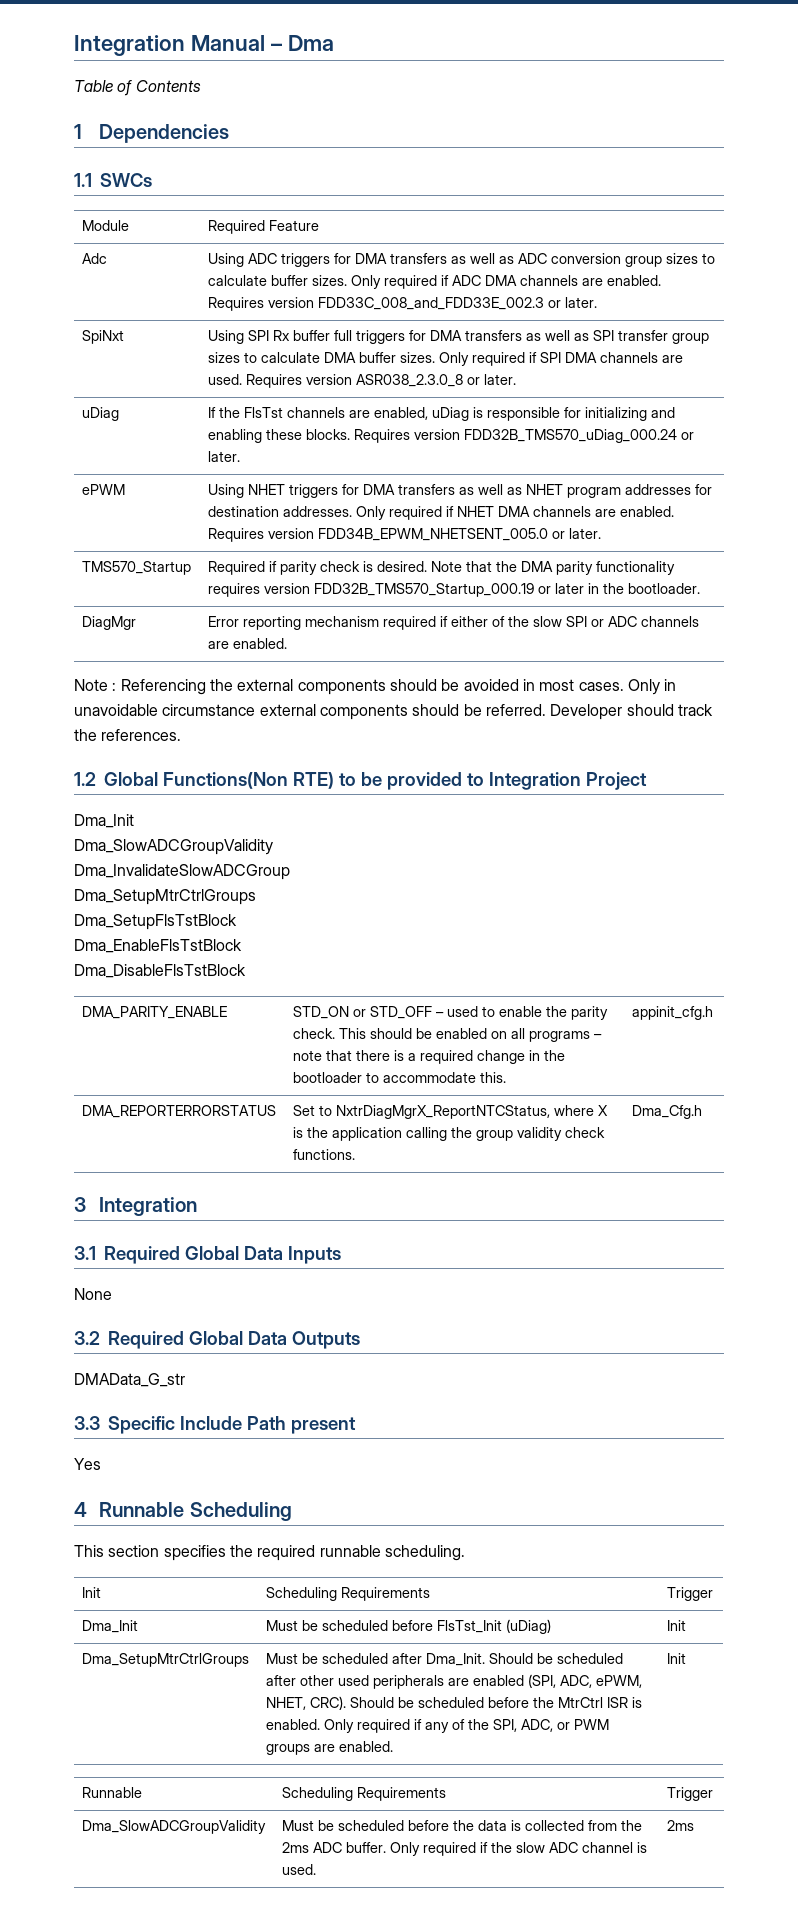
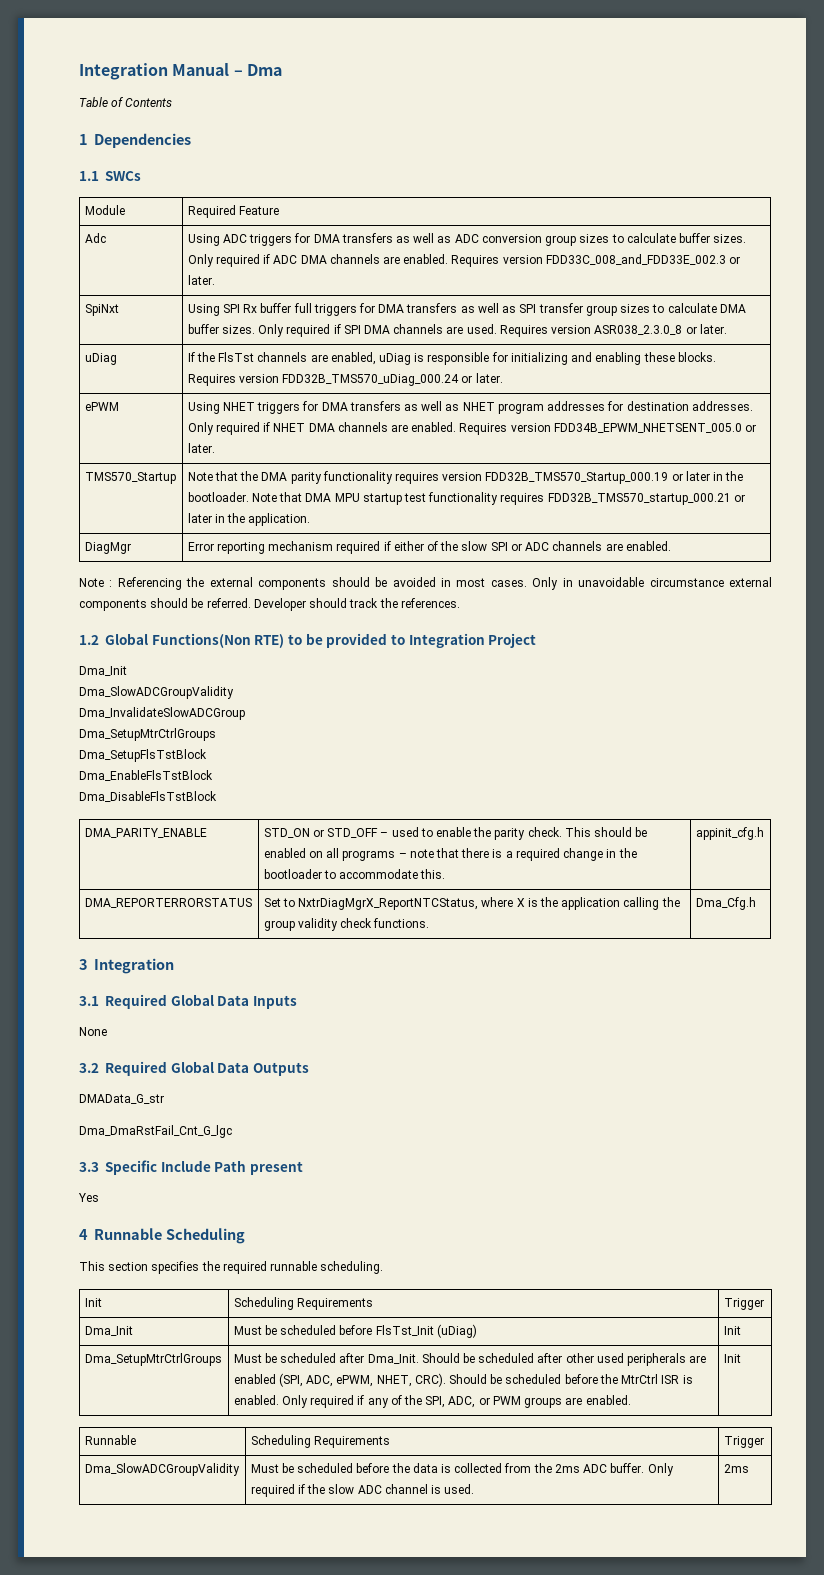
[208,561,428,575] Required if parity check is desired. -> (176, 478) none
(701, 588) none -> [251,492,745,505] [187,513,311,526] Note that DMA MPU startup test functionality requires FDD32B_TMS570_startup_000.21 or later in the application.
(185, 1380) none -> [79,1125,232,1138] // Dma_DmaRstFail_Cnt_G_lgc

